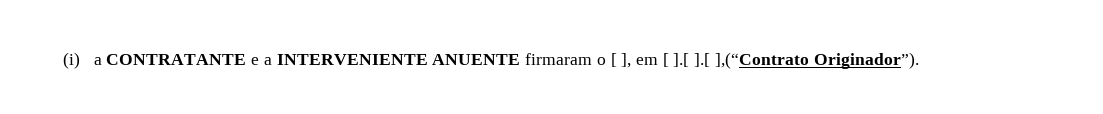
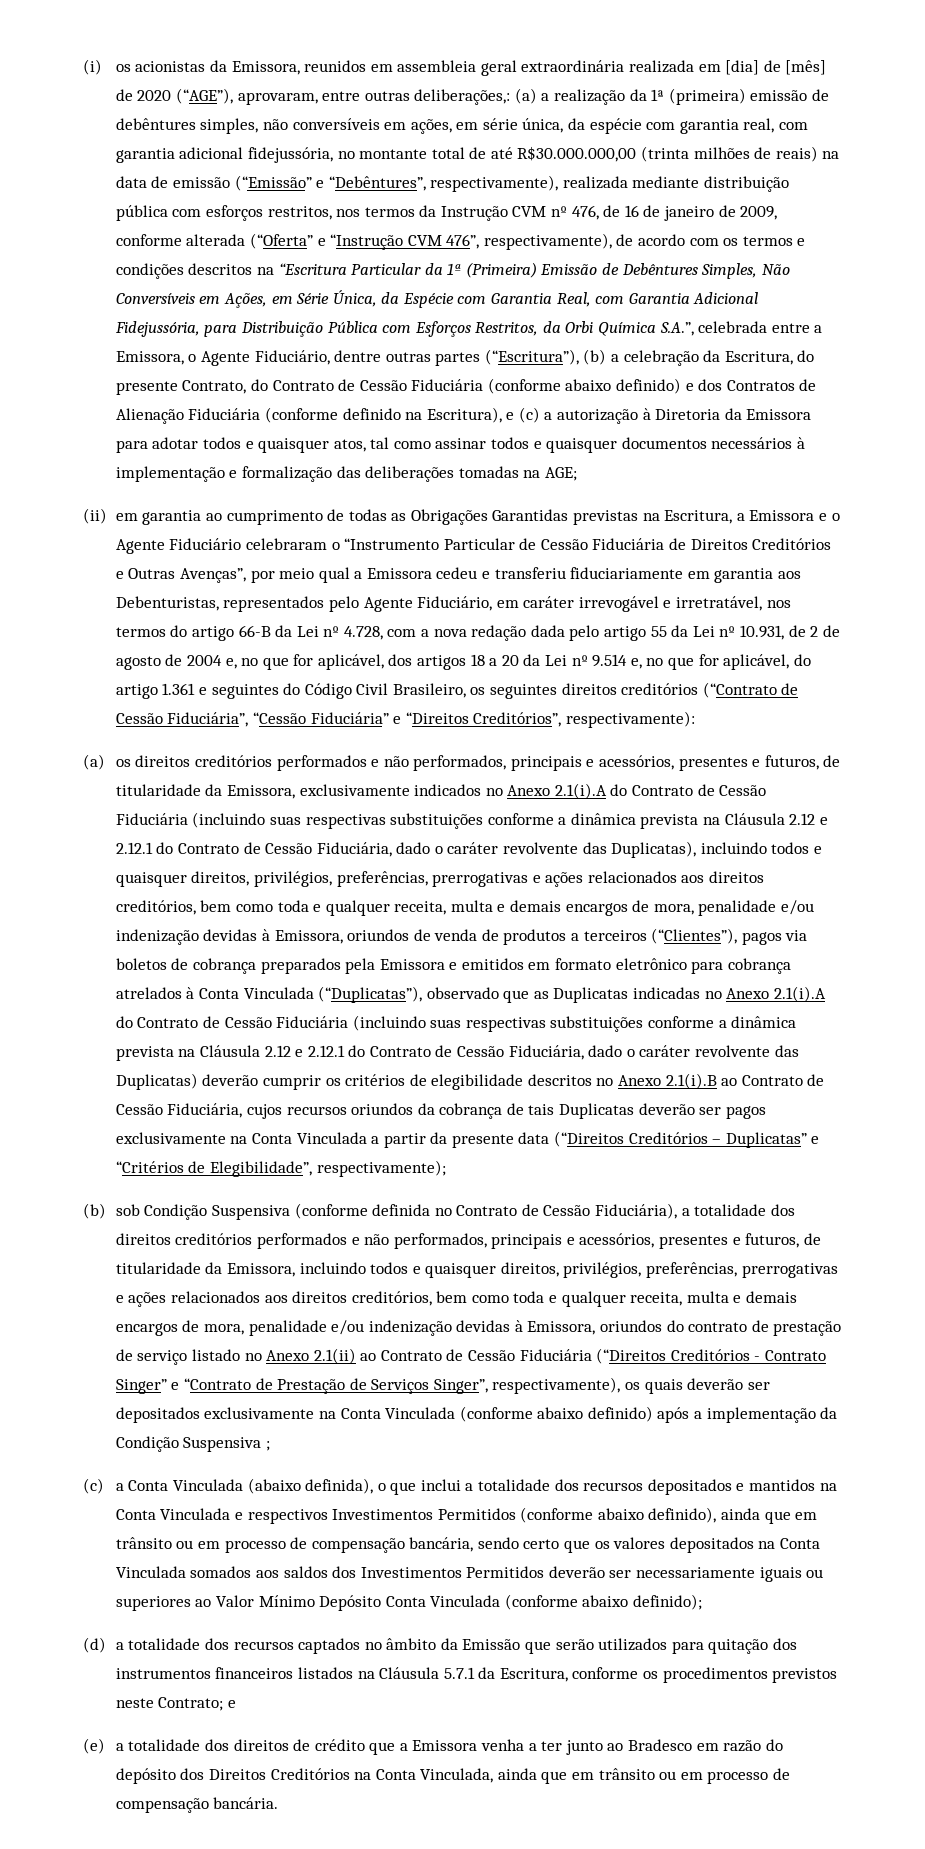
[93,52,919,69] a CONTRATANTE e a INTERVENIENTE ANUENTE firmaram o [ ], em [ ].[ ].[ ],(“Contrato Originador”). -> [115,60,827,76] [115,88,829,105] [115,118,808,134] [115,146,840,163] [115,175,790,192] [115,205,778,221] [115,233,806,250] [115,262,790,279] [115,290,759,308] [114,321,823,337] [115,349,815,366] [115,378,817,395] [115,407,812,424] [115,437,805,453] [115,466,577,482] [83,508,840,525] [115,538,832,554] [115,567,801,583] [115,596,791,612] [115,625,840,641] [115,654,811,670] [115,682,799,699] [115,711,695,728] [83,754,841,771] [115,783,767,799] [115,812,828,829] [115,841,822,858] [115,871,765,887] [115,900,814,916] [115,928,808,945] [115,958,791,974] [115,986,826,1003] [115,1015,797,1032] [115,1045,799,1061] [115,1073,825,1090] [115,1103,766,1119] [115,1131,820,1148] [115,1160,446,1177] [83,1203,795,1220] [115,1233,821,1249] [115,1262,838,1278] [115,1291,797,1307] [115,1320,842,1336] [115,1348,826,1365] [115,1377,770,1394] [115,1406,838,1423] [115,1436,270,1452] [83,1478,837,1495] [115,1507,818,1524] [115,1537,820,1553] [115,1566,824,1582] [115,1594,703,1611] [83,1637,797,1654] [115,1667,838,1683] [115,1697,236,1711] [83,1738,783,1755] [115,1768,790,1784] [115,1797,279,1813] os acionistas da Emissora, reunidos em assembleia geral extraordinária realizada em [dia] de [mês] de 2020 (“AGE”), aprovaram, entre outras deliberações,: (a) a realização da 1ª (primeira) emissão de debêntures simples, não conversíveis em ações, em série única, da espécie com garantia real, com garantia adicional fidejussória, no montante total de até R$30.000.000,00 (trinta milhões de reais) na data de emissão (“Emissão” e “Debêntures”, respectivamente), realizada mediante distribuição pública com esforços restritos, nos termos da Instrução CVM nº 476, de 16 de janeiro de 2009, conforme alterada (“Oferta” e “Instrução CVM 476”, respectivamente), de acordo com os termos e condições descritos na “Escritura Particular da 1ª (Primeira) Emissão de Debêntures Simples, Não Conversíveis em Ações, em Série Única, da Espécie com Garantia Real, com Garantia Adicional Fidejussória, para Distribuição Pública com Esforços Restritos, da Orbi Química S.A.”, celebrada entre a Emissora, o Agente Fiduciário, dentre outras partes (“Escritura”), (b) a celebração da Escritura, do presente Contrato, do Contrato de Cessão Fiduciária (conforme abaixo definido) e dos Contratos de Alienação Fiduciária (conforme definido na Escritura), e (c) a autorização à Diretoria da Emissora para adotar todos e quaisquer atos, tal como assinar todos e quaisquer documentos necessários à implementação e formalização das deliberações tomadas na AGE; // (ii) em garantia ao cumprimento de todas as Obrigações Garantidas previstas na Escritura, a Emissora e o Agente Fiduciário celebraram o “Instrumento Particular de Cessão Fiduciária de Direitos Creditórios e Outras Avenças”, por meio qual a Emissora cedeu e transferiu fiduciariamente em garantia aos Debenturistas, representados pelo Agente Fiduciário, em caráter irrevogável e irretratável, nos termos do artigo 66-B da Lei nº 4.728, com a nova redação dada pelo artigo 55 da Lei nº 10.931, de 2 de agosto de 2004 e, no que for aplicável, dos artigos 18 a 20 da Lei nº 9.514 e, no que for aplicável, do artigo 1.361 e seguintes do Código Civil Brasileiro, os seguintes direitos creditórios (“Contrato de Cessão Fiduciária”, “Cessão Fiduciária” e “Direitos Creditórios”, respectivamente): // (a) os direitos creditórios performados e não performados, principais e acessórios, presentes e futuros, de titularidade da Emissora, exclusivamente indicados no Anexo 2.1(i).A do Contrato de Cessão Fiduciária (incluindo suas respectivas substituições conforme a dinâmica prevista na Cláusula 2.12 e 2.12.1 do Contrato de Cessão Fiduciária, dado o caráter revolvente das Duplicatas), incluindo todos e quaisquer direitos, privilégios, preferências, prerrogativas e ações relacionados aos direitos creditórios, bem como toda e qualquer receita, multa e demais encargos de mora, penalidade e/ou indenização devidas à Emissora, oriundos de venda de produtos a terceiros (“Clientes”), pagos via boletos de cobrança preparados pela Emissora e emitidos em formato eletrônico para cobrança atrelados à Conta Vinculada (“Duplicatas”), observado que as Duplicatas indicadas no Anexo 2.1(i).A do Contrato de Cessão Fiduciária (incluindo suas respectivas substituições conforme a dinâmica prevista na Cláusula 2.12 e 2.12.1 do Contrato de Cessão Fiduciária, dado o caráter revolvente das Duplicatas) deverão cumprir os critérios de elegibilidade descritos no Anexo 2.1(i).B ao Contrato de Cessão Fiduciária, cujos recursos oriundos da cobrança de tais Duplicatas deverão ser pagos exclusivamente na Conta Vinculada a partir da presente data (“Direitos Creditórios – Duplicatas” e “Critérios de Elegibilidade”, respectivamente); // (b) sob Condição Suspensiva (conforme definida no Contrato de Cessão Fiduciária), a totalidade dos direitos creditórios performados e não performados, principais e acessórios, presentes e futuros, de titularidade da Emissora, incluindo todos e quaisquer direitos, privilégios, preferências, prerrogativas e ações relacionados aos direitos creditórios, bem como toda e qualquer receita, multa e demais encargos de mora, penalidade e/ou indenização devidas à Emissora, oriundos do contrato de prestação de serviço listado no Anexo 2.1(ii) ao Contrato de Cessão Fiduciária (“Direitos Creditórios - Contrato Singer” e “Contrato de Prestação de Serviços Singer”, respectivamente), os quais deverão ser depositados exclusivamente na Conta Vinculada (conforme abaixo definido) após a implementação da Condição Suspensiva ; // (c) a Conta Vinculada (abaixo definida), o que inclui a totalidade dos recursos depositados e mantidos na Conta Vinculada e respectivos Investimentos Permitidos (conforme abaixo definido), ainda que em trânsito ou em processo de compensação bancária, sendo certo que os valores depositados na Conta Vinculada somados aos saldos dos Investimentos Permitidos deverão ser necessariamente iguais ou superiores ao Valor Mínimo Depósito Conta Vinculada (conforme abaixo definido); // (d) a totalidade dos recursos captados no âmbito da Emissão que serão utilizados para quitação dos instrumentos financeiros listados na Cláusula 5.7.1 da Escritura, conforme os procedimentos previstos neste Contrato; e // (e) a totalidade dos direitos de crédito que a Emissora venha a ter junto ao Bradesco em razão do depósito dos Direitos Creditórios na Conta Vinculada, ainda que em trânsito ou em processo de compensação bancária.

